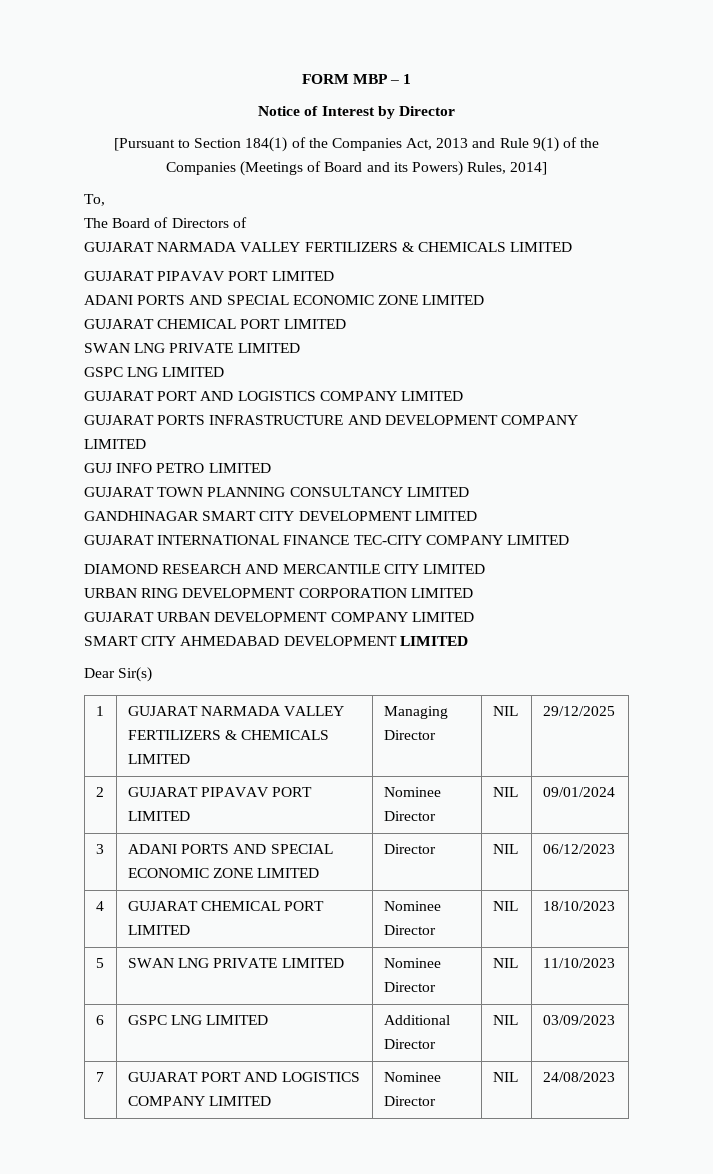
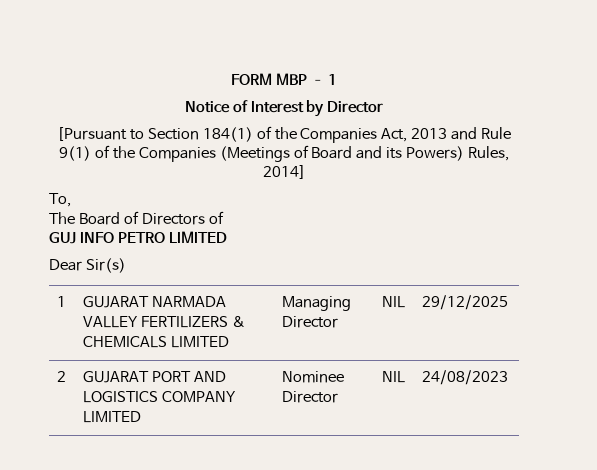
[84,242,573,252] [84,271,334,281] [84,295,485,305] [84,319,346,329] [84,343,300,353] [84,367,225,377] [84,391,463,401] [84,415,578,425] [84,439,146,449] [84,463,271,473] [84,487,469,497] [84,511,477,521] [84,535,569,545] [84,564,485,574] [84,588,473,598] [84,612,474,622] [84,636,397,646] GUJARAT NARMADA VALLEY FERTILIZERS & CHEMICALS LIMITED // GUJARAT PIPAVAV PORT LIMITED // ADANI PORTS AND SPECIAL ECONOMIC ZONE LIMITED // GUJARAT CHEMICAL PORT LIMITED // SWAN LNG PRIVATE LIMITED // GSPC LNG LIMITED // GUJARAT PORT AND LOGISTICS COMPANY LIMITED // GUJARAT PORTS INFRASTRUCTURE AND DEVELOPMENT COMPANY LIMITED // GUJ INFO PETRO LIMITED // GUJARAT TOWN PLANNING CONSULTANCY LIMITED // GANDHINAGAR SMART CITY DEVELOPMENT LIMITED // GUJARAT INTERNATIONAL FINANCE TEC-CITY COMPANY LIMITED // DIAMOND RESEARCH AND MERCANTILE CITY LIMITED // URBAN RING DEVELOPMENT CORPORATION LIMITED // GUJARAT URBAN DEVELOPMENT COMPANY LIMITED // SMART CITY AHMEDABAD DEVELOPMENT -> [49,232,165,244] GUJ INFO PETRO
[127,787,313,797] [127,811,190,821] [383,787,441,797] [383,811,436,821] [492,787,518,797] [542,787,615,797] [95,844,104,854] [127,844,333,854] [127,868,320,878] [383,844,436,854] [492,844,518,854] [542,844,615,854] [95,901,104,911] [127,901,325,911] [127,925,190,935] [383,901,441,911] [383,925,436,935] [492,901,518,911] [542,901,615,911] [95,958,104,968] [127,958,344,968] [383,958,441,968] [383,982,436,992] [492,958,518,968] [542,958,615,968] [95,1015,104,1025] [127,1015,269,1025] [383,1015,450,1025] [383,1039,436,1049] [492,1015,518,1025] [542,1015,615,1025] [95,1072,104,1082] | GUJARAT PIPAVAV PORT LIMITED | Nominee Director | NIL | 09/01/2024 // 3 | ADANI PORTS AND SPECIAL ECONOMIC ZONE LIMITED | Director | NIL | 06/12/2023 // 4 | GUJARAT CHEMICAL PORT LIMITED | Nominee Director | NIL | 18/10/2023 // 5 | SWAN LNG PRIVATE LIMITED | Nominee Director | NIL | 11/10/2023 // 6 | GSPC LNG LIMITED | Additional Director | NIL | 03/09/2023 // 7 -> (67, 376) none

